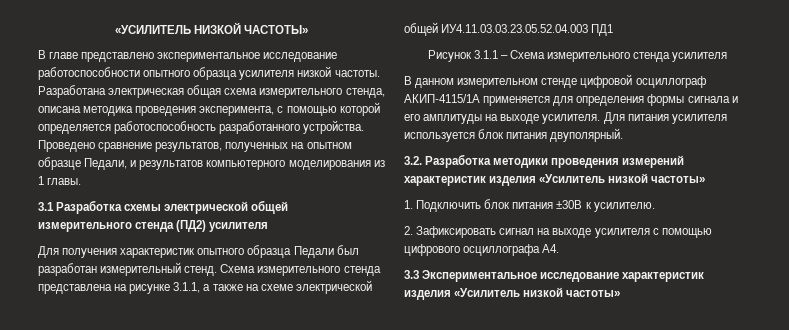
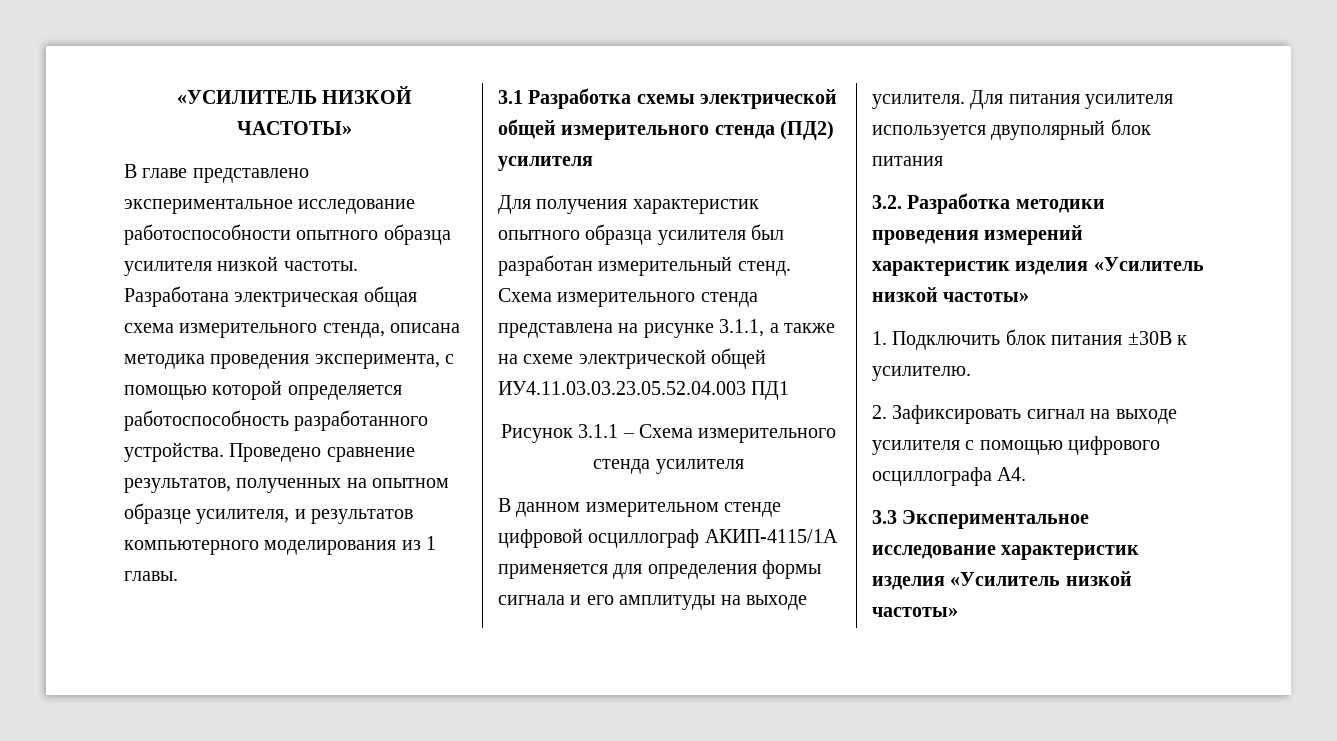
[84,158,128,170] Педали, -> [196,509,290,524] усилителя,
[293,246,334,258] Педали -> [657,230,746,245] усилителя
[478,128,624,142] блок питания двуполярный. -> [991,119,1151,140] [872,156,943,166] двуполярный блок питания

